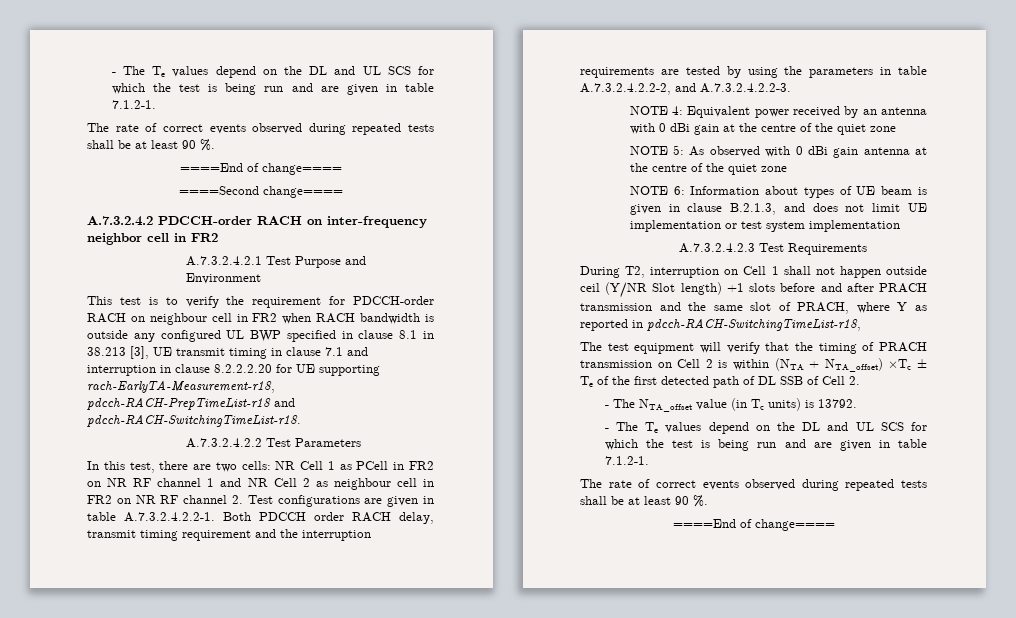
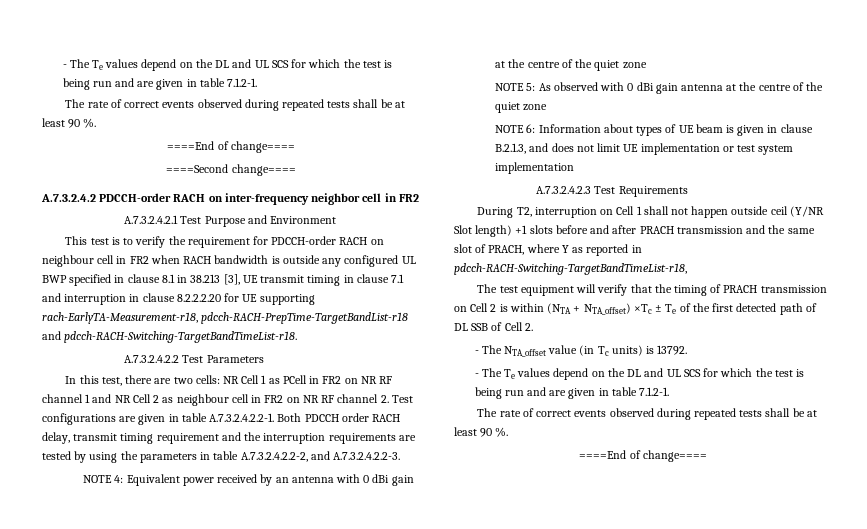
[87,397,295,410] [87,414,301,427] pdcch-RACH-PrepTimeList-r18 and pdcch-RACH-SwitchingTimeList-r18. -> [201,312,409,324] [42,331,298,343] pdcch-RACH-PrepTime-TargetBandList-r18 and pdcch-RACH-Switching-TargetBandTimeList-r18.
[647,318,861,331] pdcch-RACH-SwitchingTimeList-r18, -> [454,263,687,275] pdcch-RACH-Switching-TargetBandTimeList-r18,

